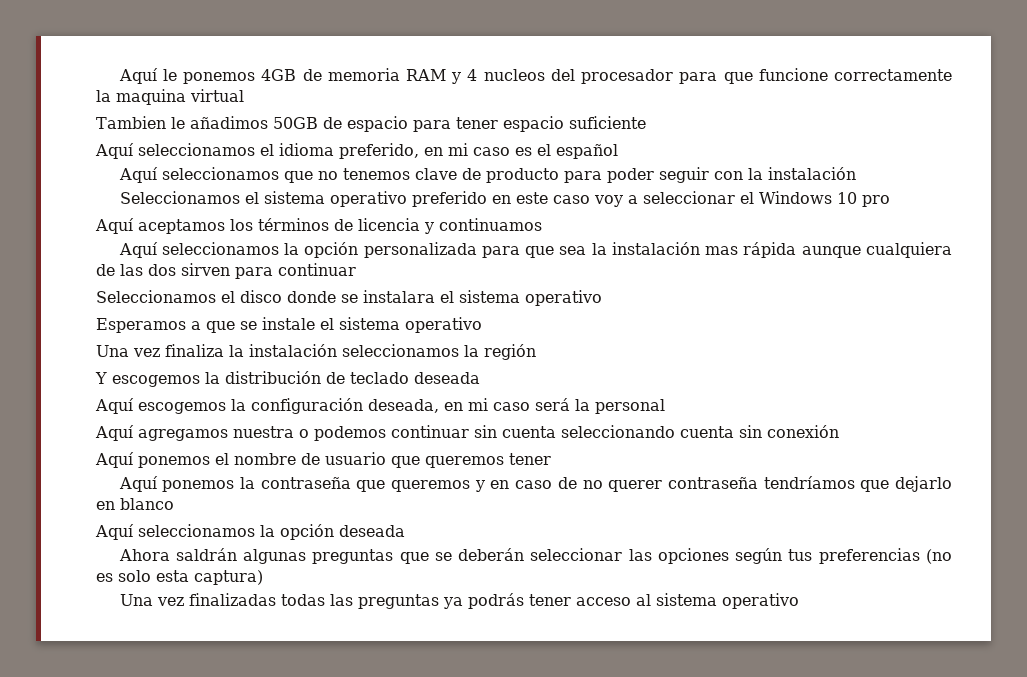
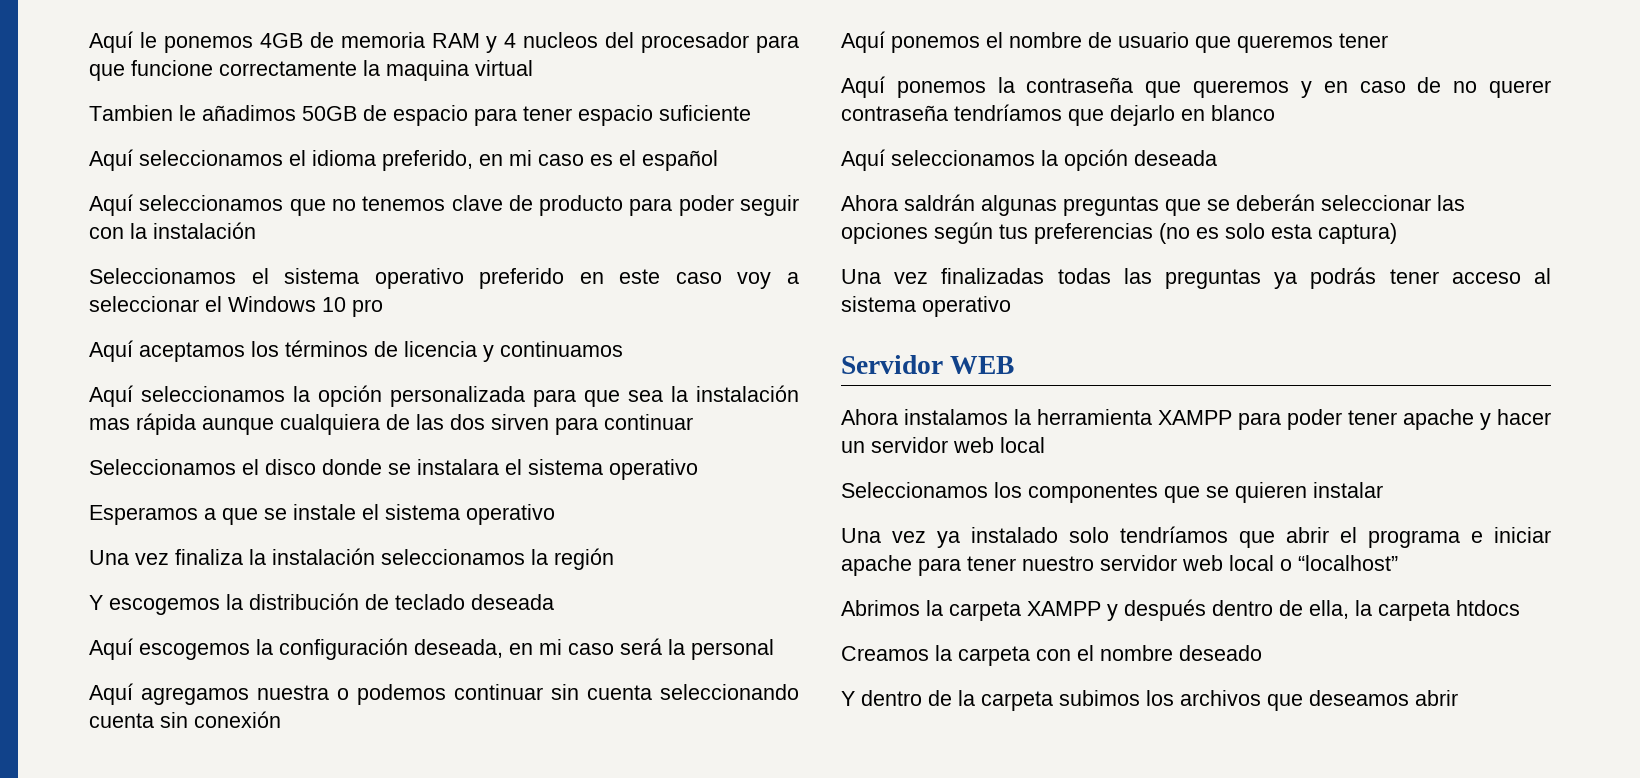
(799, 601) none -> [841,355,1015,374] [841,409,1551,430] [841,437,1045,453] [841,482,1383,503] [841,526,1551,548] [841,555,1398,576] [841,599,1520,621] [841,645,1262,666] [841,690,1458,711] // Servidor WEB // Ahora instalamos la herramienta XAMPP para poder tener apache y hacer un servidor web local // Seleccionamos los componentes que se quieren instalar // Una vez ya instalado solo tendríamos que abrir el programa e iniciar apache para tener nuestro servidor web local o “localhost” // Abrimos la carpeta XAMPP y después dentro de ella, la carpeta htdocs // Creamos la carpeta con el nombre deseado // Y dentro de la carpeta subimos los archivos que deseamos abrir

